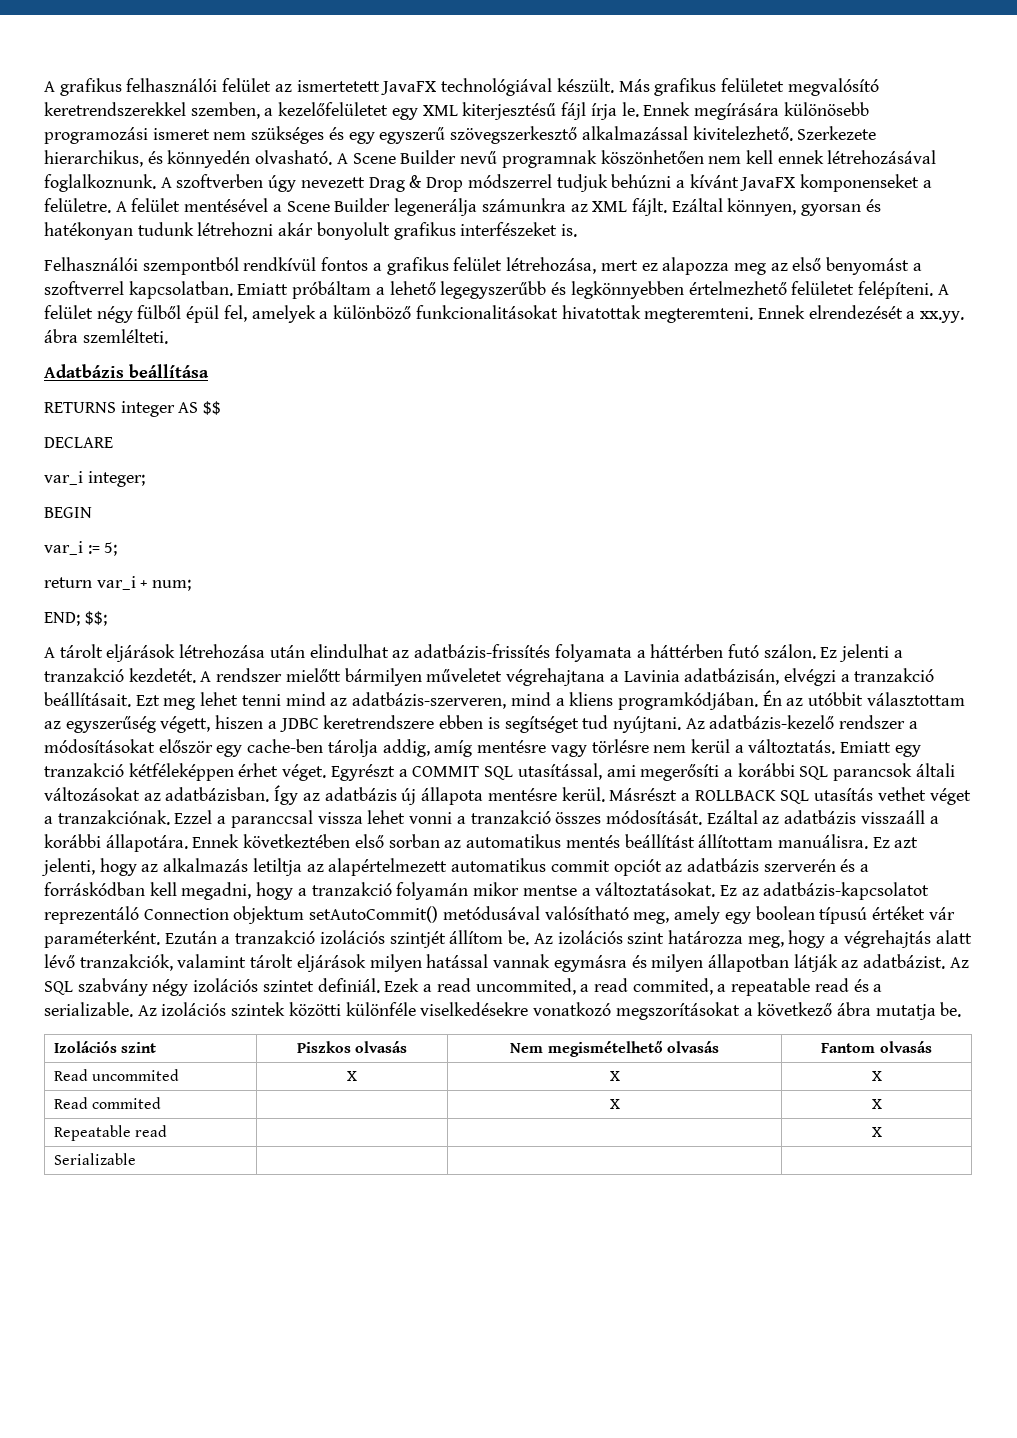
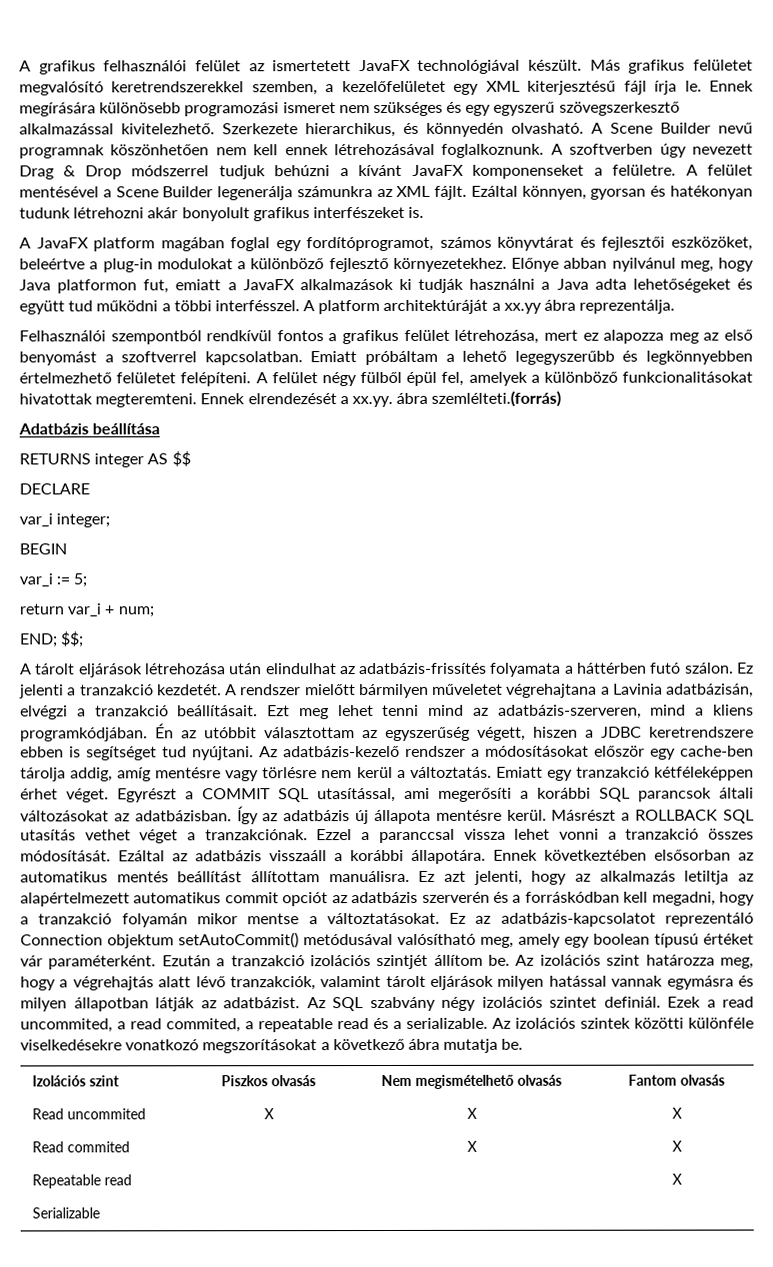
(578, 230) none -> [19,236,753,252] [19,257,754,273] [19,278,753,294] [19,299,676,315] // A JavaFX platform magában foglal egy fordítóprogramot, számos könyvtárat és fejlesztői eszközöket, beleértve a plug-in modulokat a különböző fejlesztő környezetekhez. Előnye abban nyilvánul meg, hogy Java platformon fut, emiatt a JavaFX alkalmazások ki tudják használni a Java adta lehetőségeket és együtt tud működni a többi interfésszel. A platform architektúráját a xx.yy ábra reprezentálja.
[82,329,168,344] szemlélteti. -> [431,390,562,407] szemlélteti.(forrás)
[354,834,440,848] első sorban -> [654,849,731,861] elsősorban

